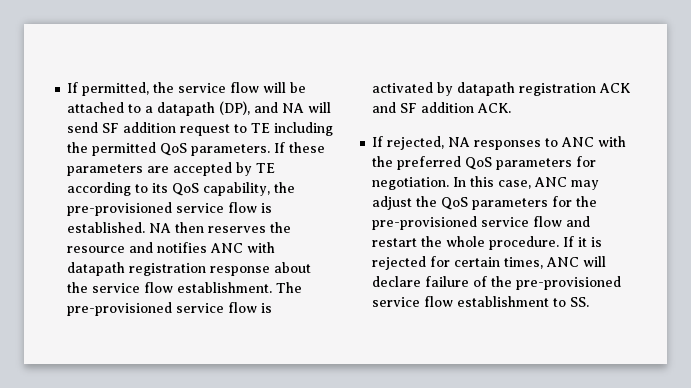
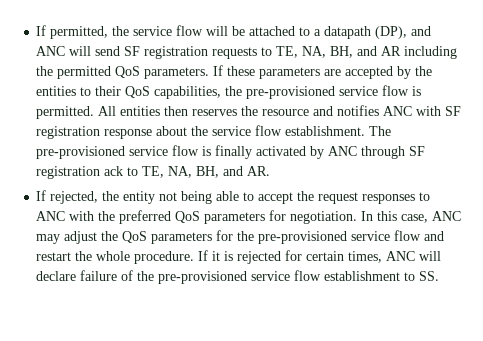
[282,103,305,113] NA -> [36,46,66,56] ANC
[123,122,271,136] addition request to TE -> [144,46,402,59] registration requests to TE, NA, BH, and AR
[256,163,276,173] [67,182,271,196] TE according to its QoS capability, -> [415,66,433,76] [36,86,222,99] the entities to their QoS capabilities,
[67,222,172,233] established. NA -> [36,106,161,119] permitted. All entities
[67,262,126,276] datapath -> [445,106,462,116] SF
(273, 308) none -> [215,145,253,159] finally
[457,82,632,96] [372,102,512,113] [372,136,471,150] datapath registration ACK and SF addition ACK. // If rejected, NA -> [328,146,426,159] [36,166,271,179] [36,190,359,204] ANC through SF registration ack to TE, NA, BH, and AR. // If rejected, the entity not being able to accept the request

